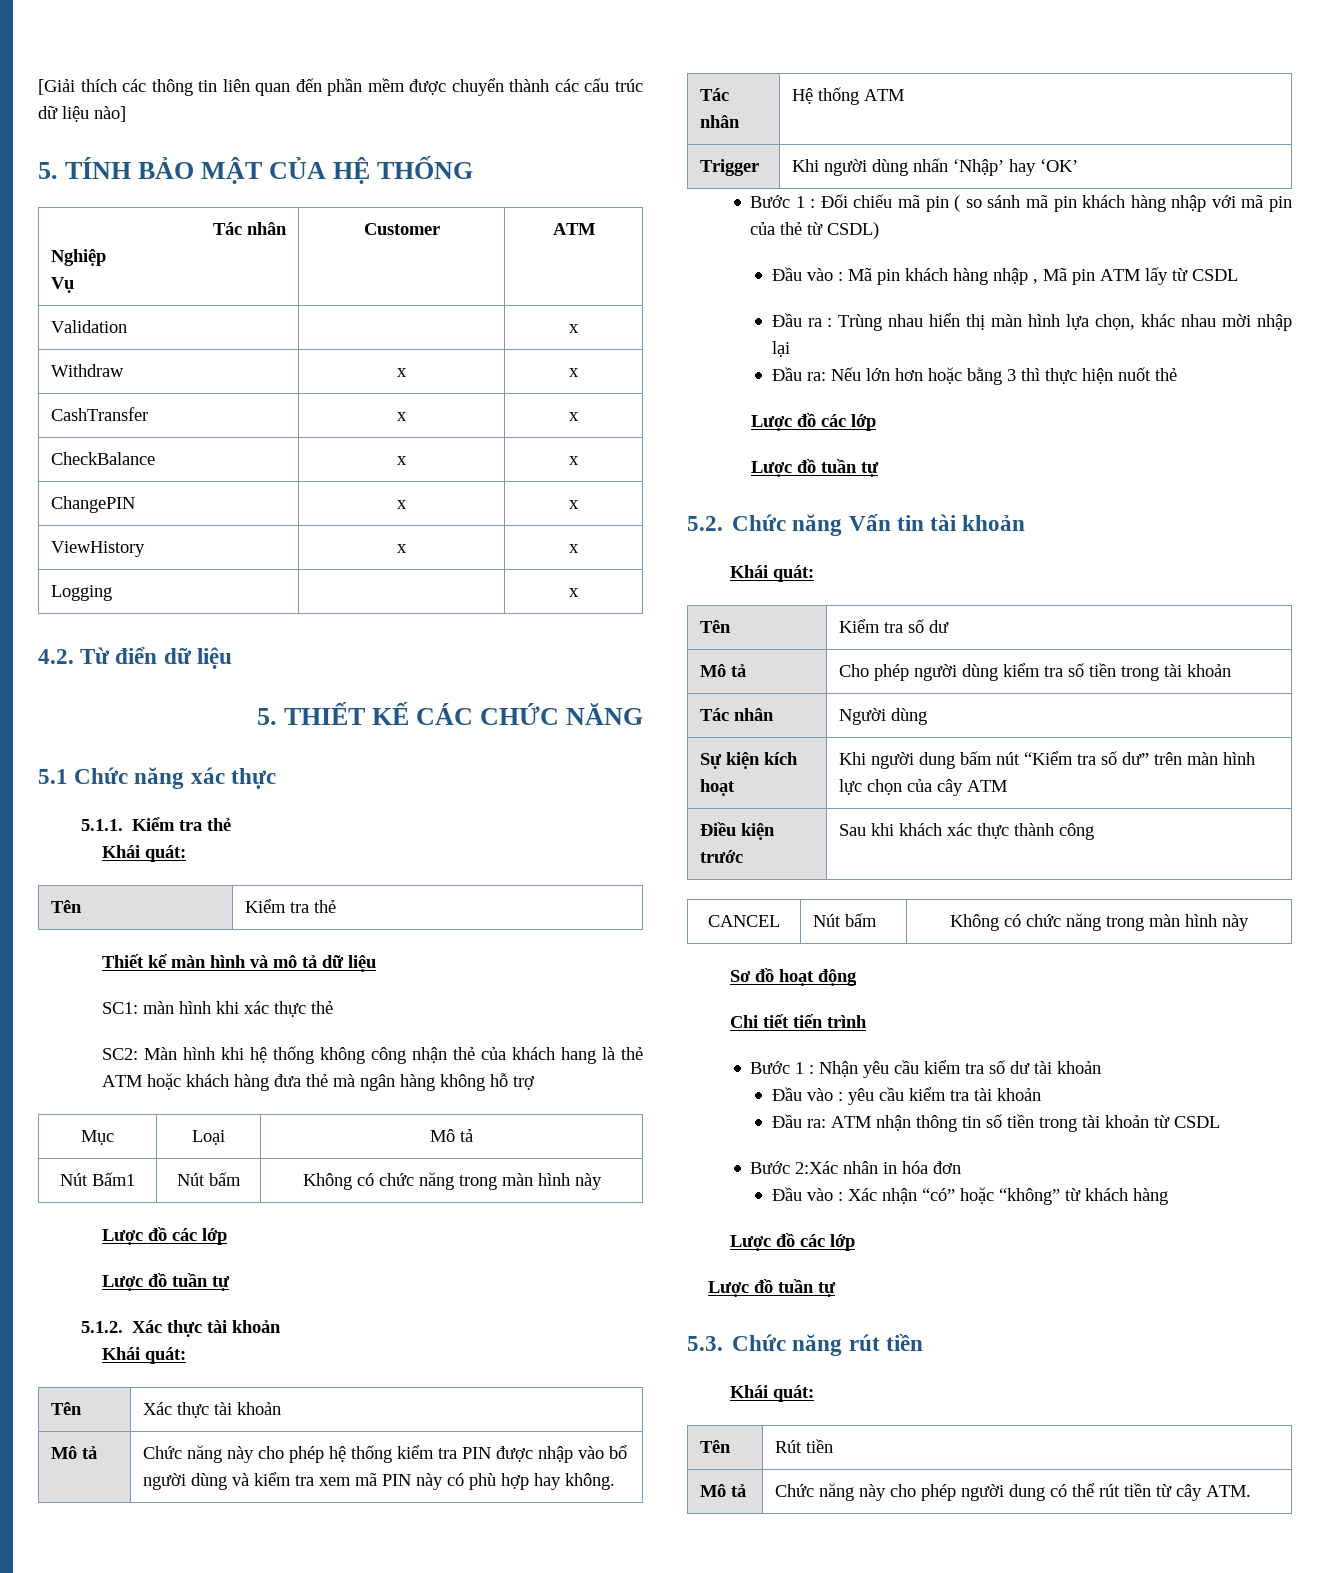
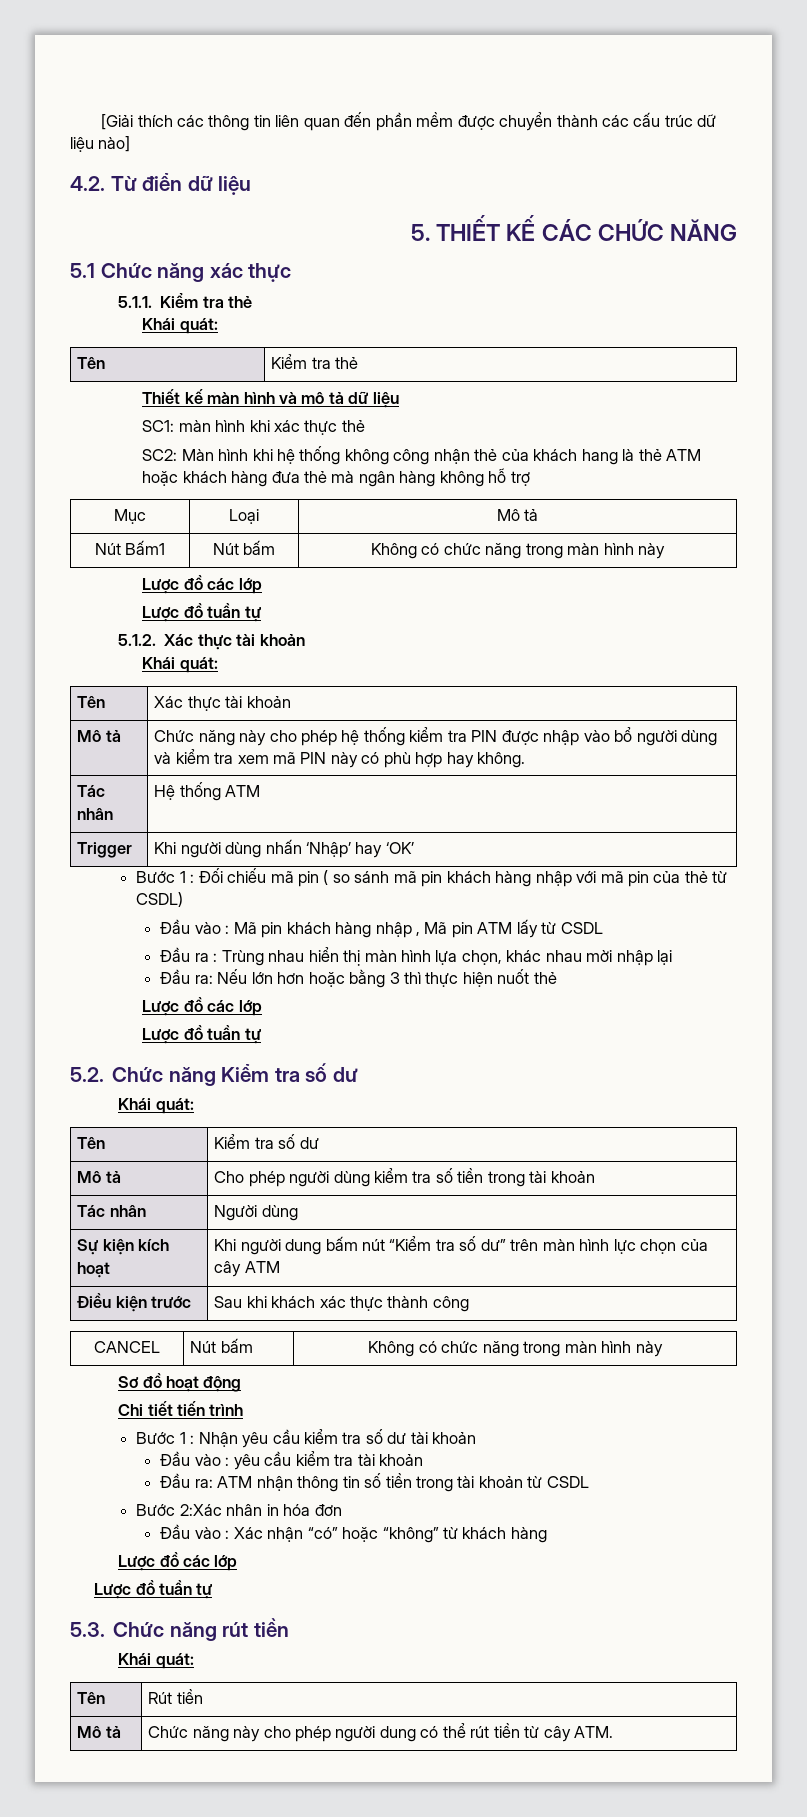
[38,156,474,184] [212,222,287,235] [51,249,107,266] [51,277,75,293] [363,223,440,235] [552,223,595,235] [51,320,128,333] [569,324,579,333] [51,364,125,377] [397,368,407,377] [569,368,579,377] [51,407,149,421] [397,412,407,421] [569,412,579,421] [51,452,156,465] [397,456,407,465] [569,456,579,465] [51,496,136,513] [397,500,407,509] [569,500,579,509] [51,541,146,557] [397,544,407,553] [569,544,579,553] [51,585,113,601] [569,588,579,597] // 5. TÍNH BẢO MẬT CỦA HỆ THỐNG // Tác nhân // Nghiệp // Vụ | Customer | ATM // Validation | | x // Withdraw | x | x // CashTransfer | x | x // CheckBalance | x | x // ChangePIN | x | x // ViewHistory | x | x // Logging | | x -> (131, 144) none
[848,514,1026,531] Vấn tin tài khoản -> [221,1063,358,1082] Kiểm tra số dư

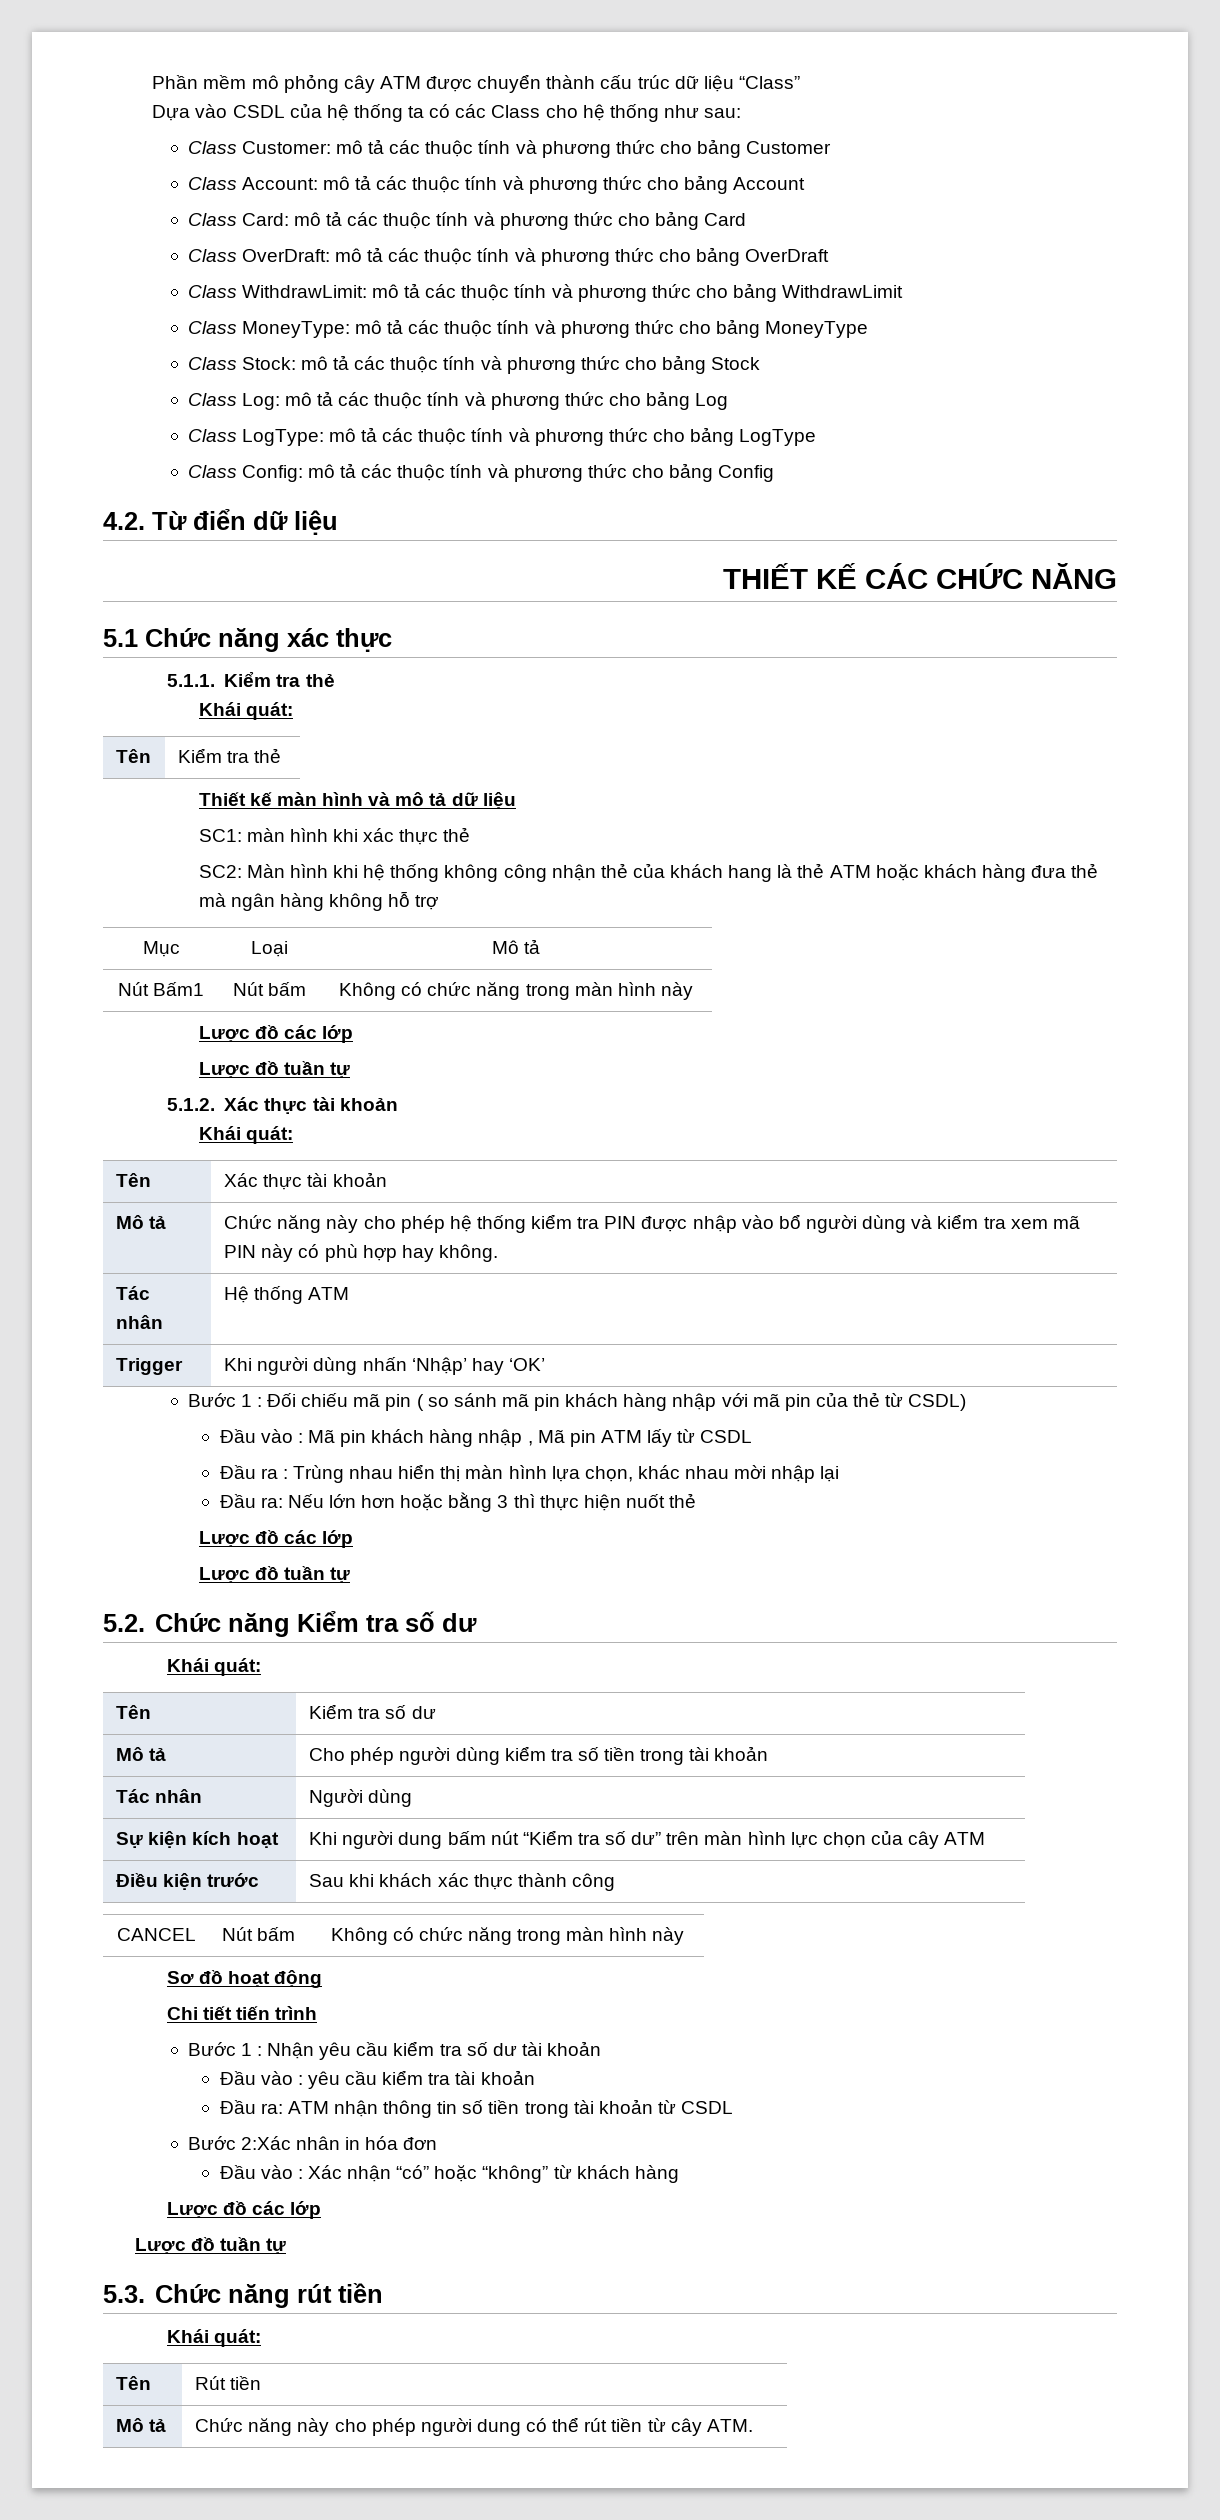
[101,112,454,131] [Giải thích các thông tin liên quan đến phần mềm -> [152,74,421,93] Phần mềm mô phỏng cây ATM
[601,115,629,127] các -> (596, 82) none
[98,136,131,152] nào] -> [738,76,800,89] [152,103,742,122] [187,139,832,158] [187,175,806,194] [187,211,747,230] [187,247,830,266] [187,283,904,302] [187,319,869,338] [187,355,761,374] [187,391,729,410] [187,427,817,446] [187,463,775,482] “Class” // Dựa vào CSDL của hệ thống ta có các Class cho hệ thống như sau: // Class Customer: mô tả các thuộc tính và phương thức cho bảng Customer // Class Account: mô tả các thuộc tính và phương thức cho bảng Account // Class Card: mô tả các thuộc tính và phương thức cho bảng Card // Class OverDraft: mô tả các thuộc tính và phương thức cho bảng OverDraft // Class WithdrawLimit: mô tả các thuộc tính và phương thức cho bảng WithdrawLimit // Class MoneyType: mô tả các thuộc tính và phương thức cho bảng MoneyType // Class Stock: mô tả các thuộc tính và phương thức cho bảng Stock // Class Log: mô tả các thuộc tính và phương thức cho bảng Log // Class LogType: mô tả các thuộc tính và phương thức cho bảng LogType // Class Config: mô tả các thuộc tính và phương thức cho bảng Config
[410,224,430,241] 5. -> (338, 522) none

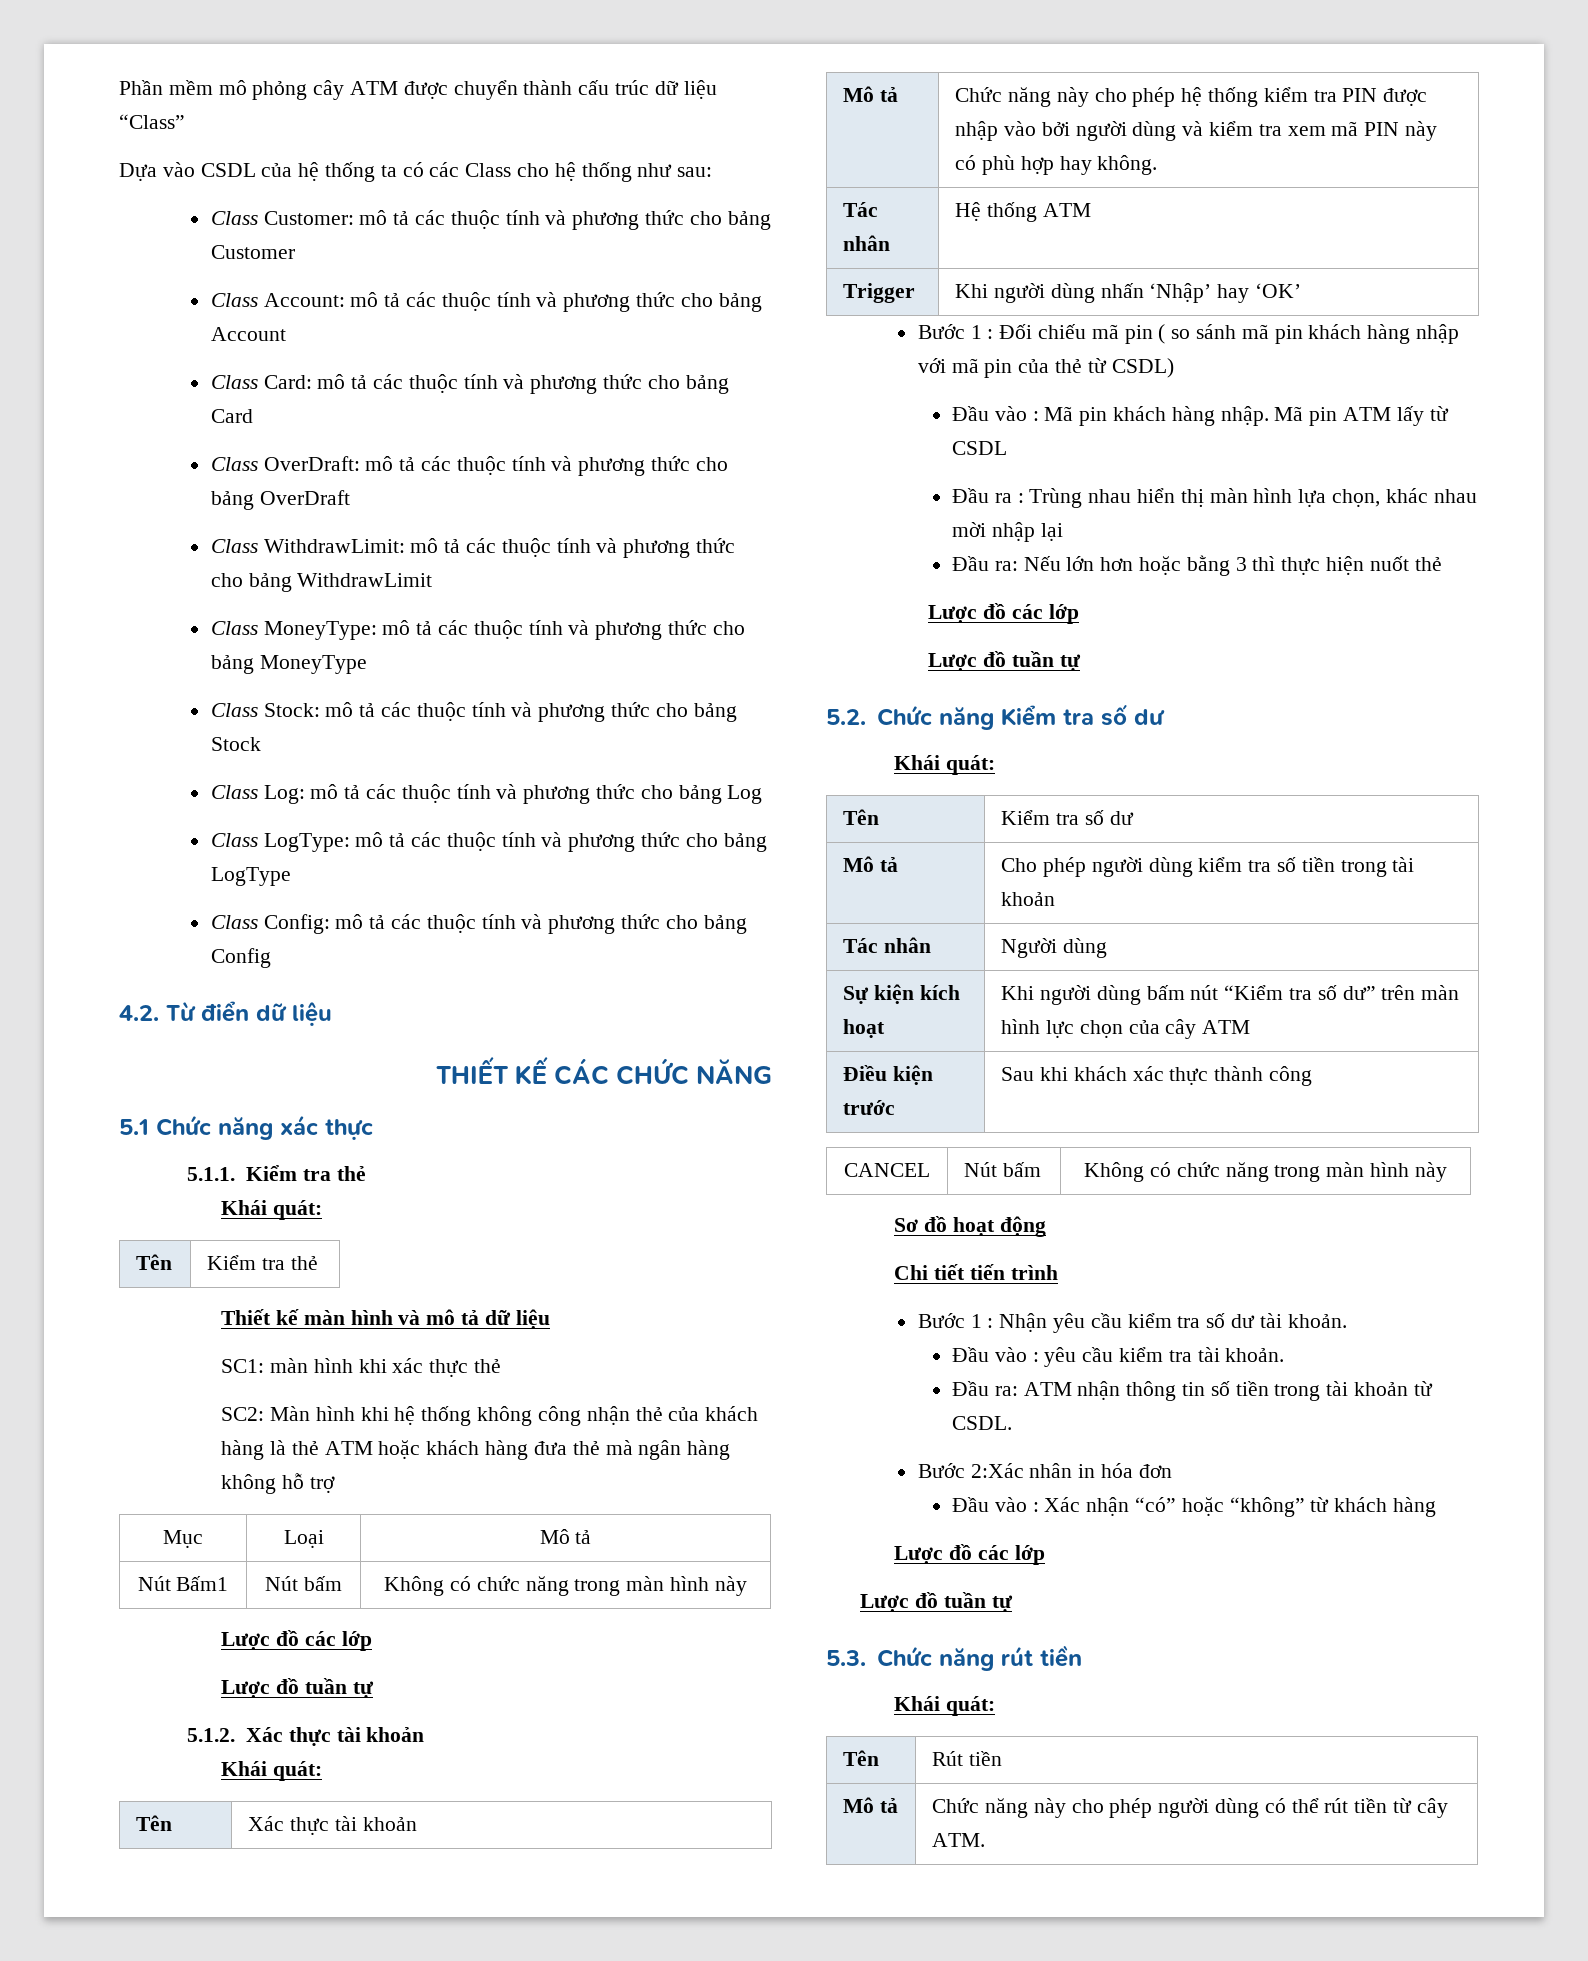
[728,865,773,882] hang -> [221,1440,265,1460] hàng
[778,1214,801,1229] bổ -> [1041,122,1070,136] bởi
[478,1429,533,1447] nhập , -> [1220,406,1269,426] nhập.
[398,1832,443,1849] dung -> [1096,985,1141,1005] dùng
[547,2041,602,2056] khoản -> [1287,1314,1347,1328] khoản.
[480,2070,535,2085] khoản -> [1225,1348,1285,1362] khoản.
[681,2101,734,2114] CSDL -> [951,1416,1012,1430] CSDL.
[476,2419,521,2436] dung -> [1214,1798,1259,1818] dùng

